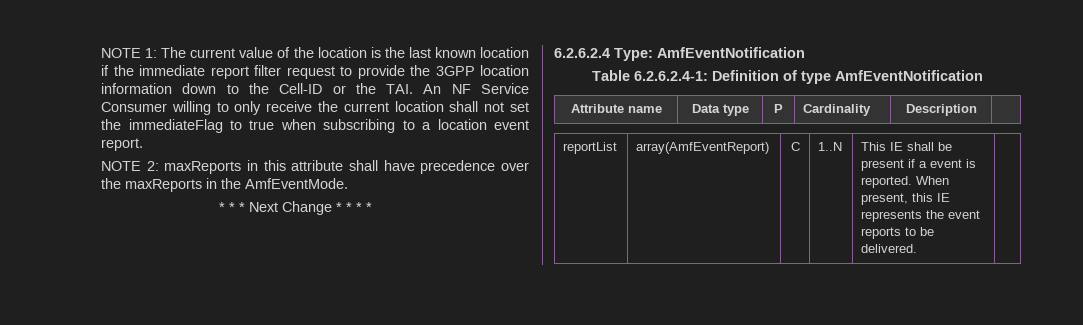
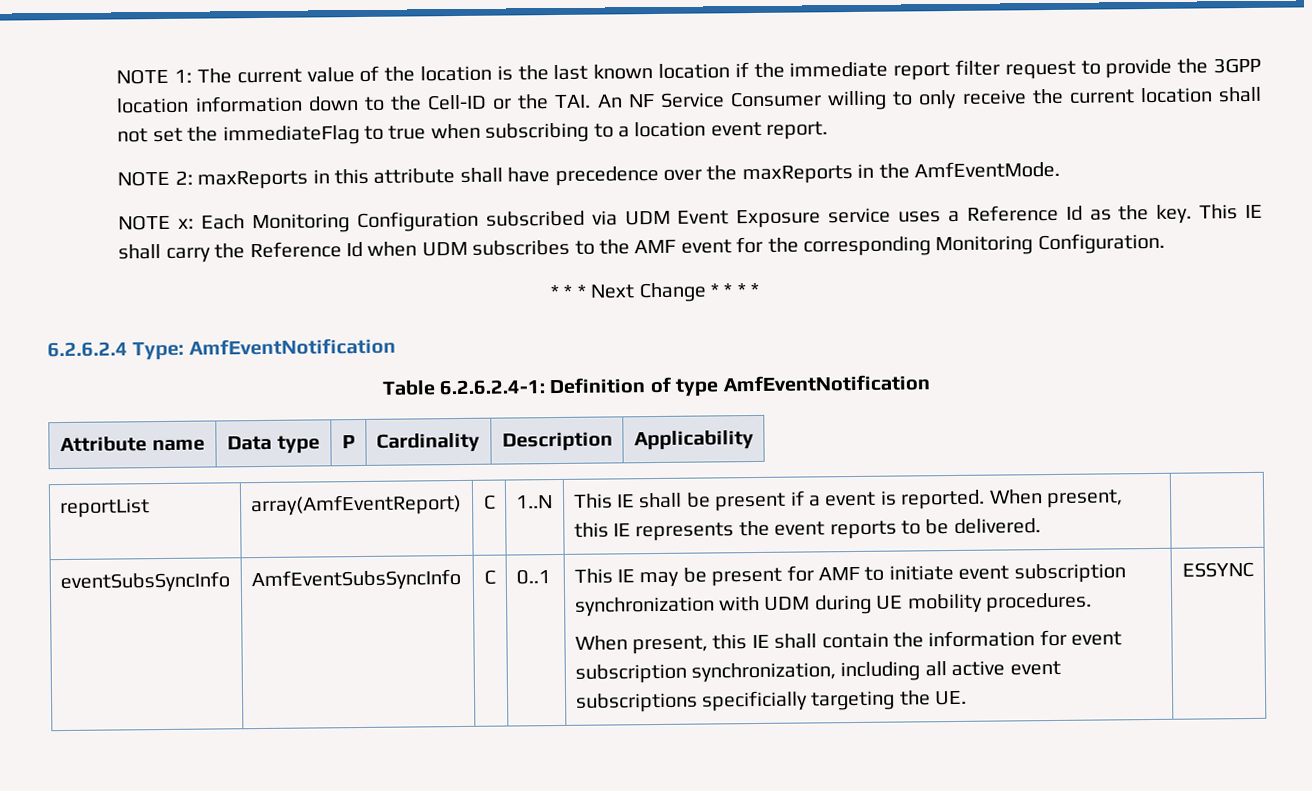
(349, 183) none -> [118,204,1263,234] [118,232,1165,263] // NOTE x: Each Monitoring Configuration subscribed via UDM Event Exposure service uses a Reference Id as the key. This IE shall carry the Reference Id when UDM subscribes to the AMF event for the corresponding Monitoring Configuration.
(977, 110) none -> [633,430,754,451] Applicability
(918, 248) none -> [59,571,230,594] [250,568,461,592] [483,569,496,585] [515,569,551,585] [573,563,1126,588] [574,592,1092,617] [574,629,1123,655] [574,660,1061,684] [575,690,968,713] [1181,561,1254,578] // eventSubsSyncInfo | AmfEventSubsSyncInfo | C | 0..1 | This IE may be present for AMF to initiate event subscription synchronization with UDM during UE mobility procedures. // When present, this IE shall contain the information for event subscription synchronization, including all active event subscriptions specificially targeting the UE. | ESSYNC

